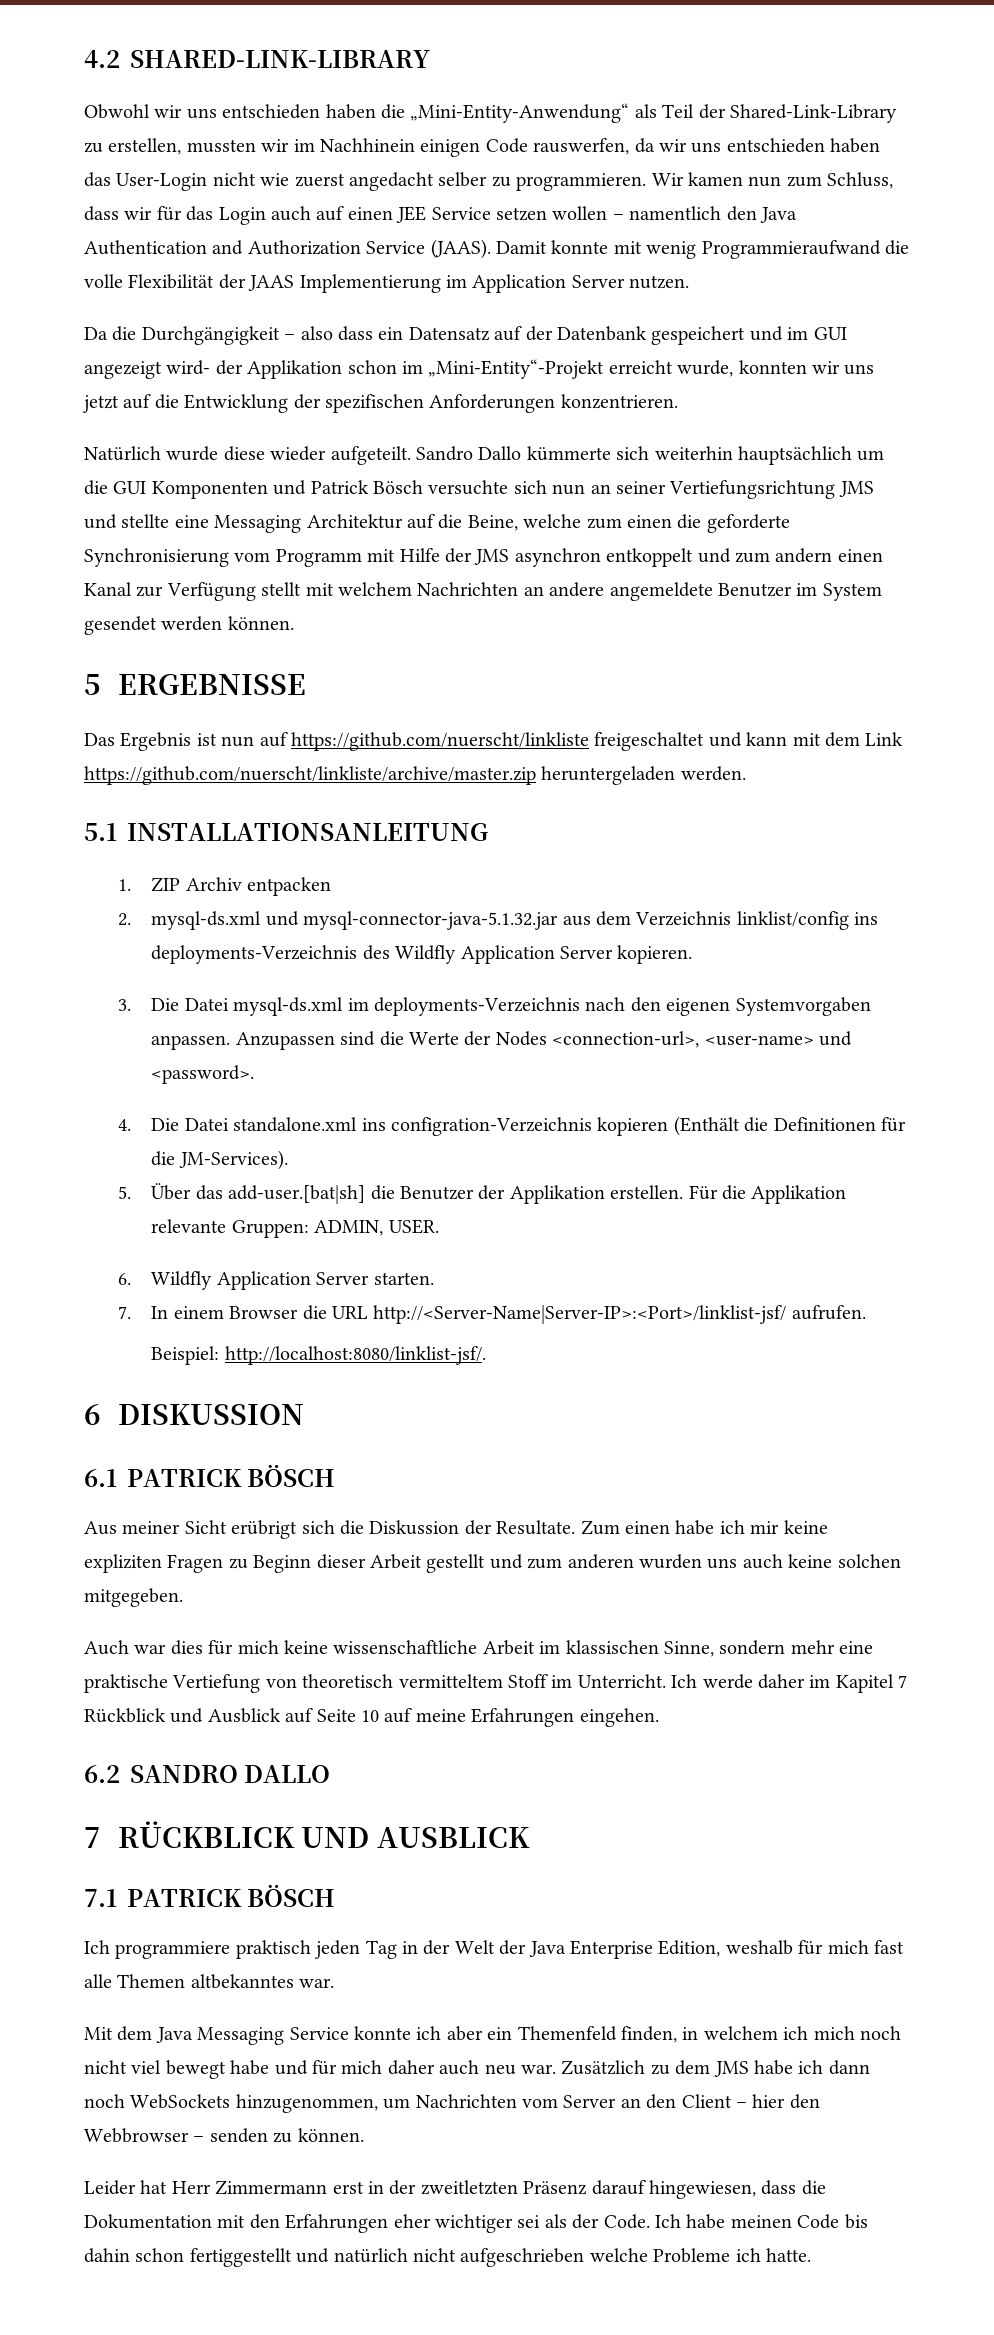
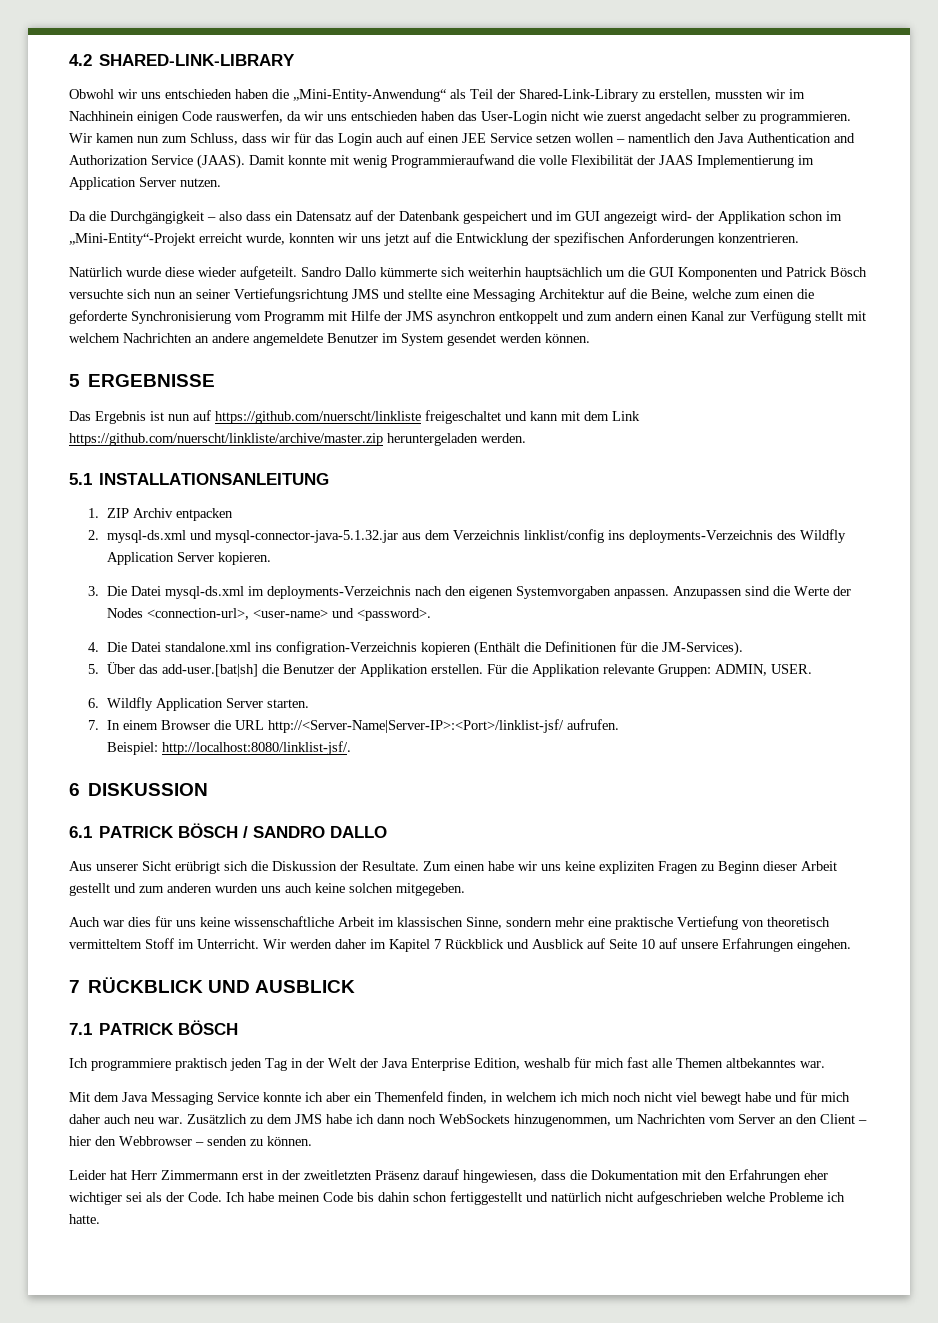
(336, 1475) none -> [243,826,388,838] / SANDRO DALLO
[122,1521,181,1534] meiner -> [96,864,138,871] unserer
[719,1520,780,1534] ich mir -> [518,861,561,871] wir uns
[237,1640,279,1654] mich -> [176,920,196,927] uns
[671,1674,753,1689] Ich werde -> [263,939,332,949] Wir werden
[415,1709,466,1722] meine -> [681,942,718,949] unsere
[84,1765,331,1783] // 6.2 SANDRO DALLO -> (851, 945) none

